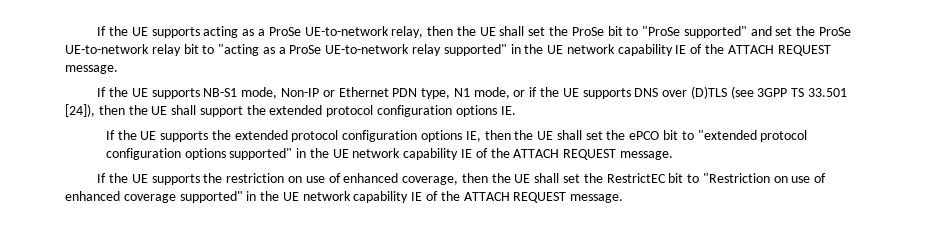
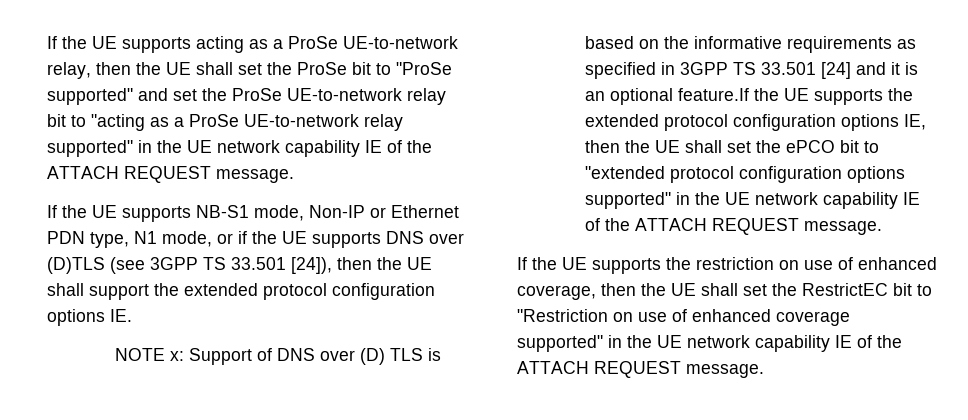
[105,130,115,140] If -> [114,348,441,365] [584,36,916,53] [584,62,918,79] [584,88,749,105] NOTE x: Support of DNS over (D) TLS is based on the informative requirements as specified in 3GPP TS 33.501 [24] and it is an optional feature.If

